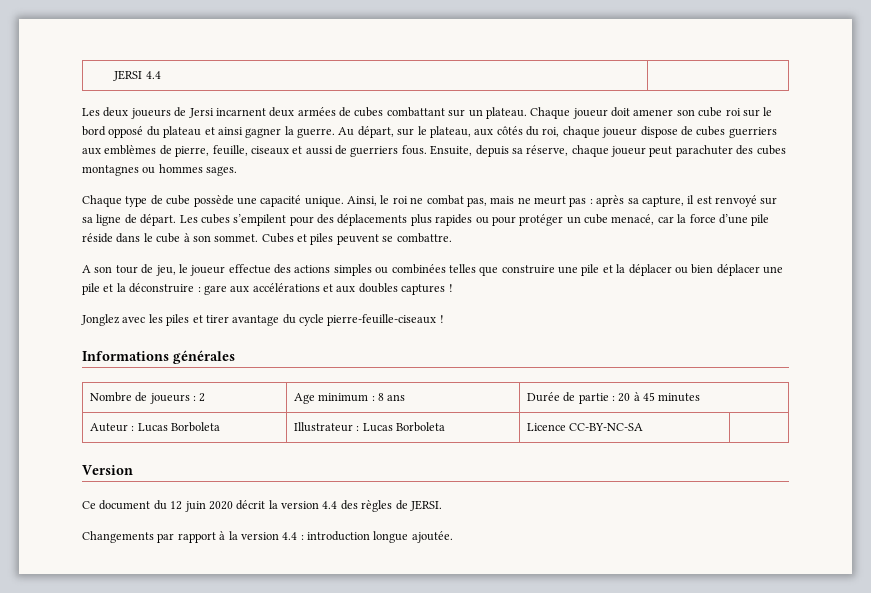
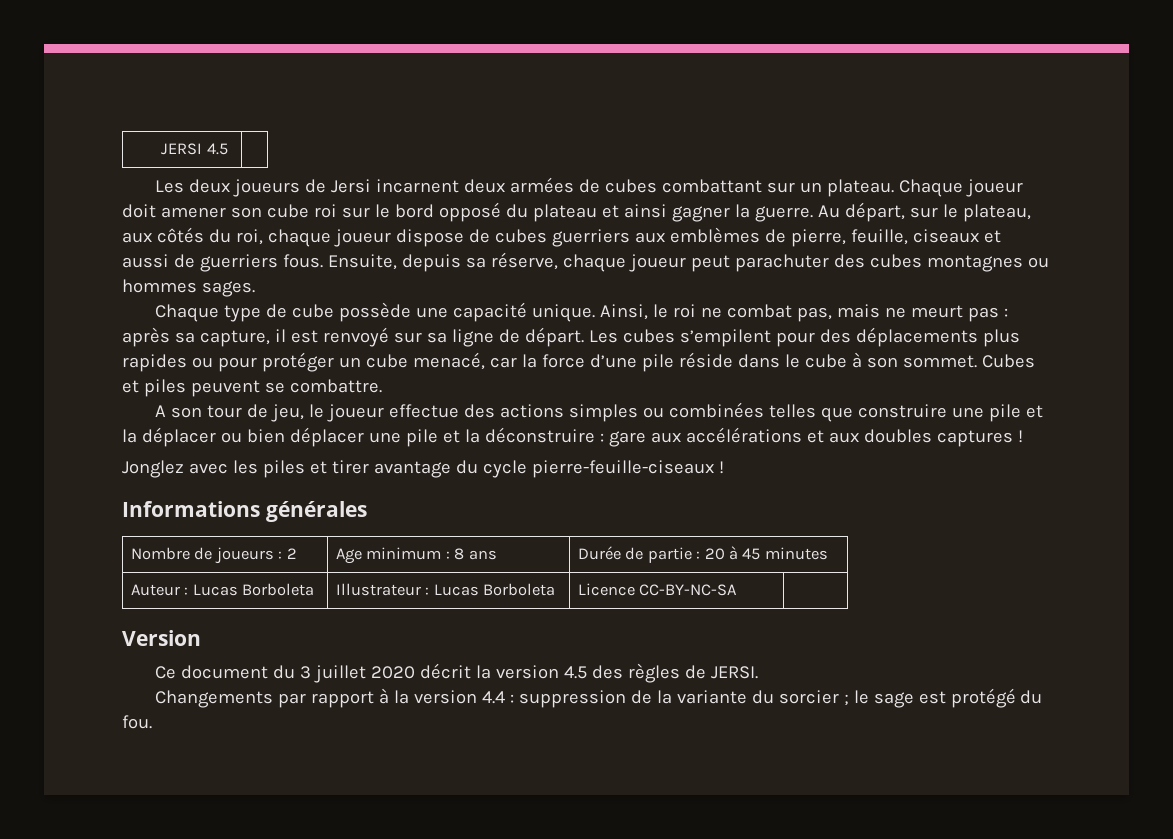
[145,71,161,79] 4.4 -> [206,143,228,155] 4.5
[170,501,206,512] 12 juin -> [299,665,366,683] 3 juillet
[322,501,338,509] 4.4 -> [563,666,587,679] 4.5
[307,531,453,543] introduction longue ajoutée. -> [518,688,1043,708] [122,715,152,729] suppression de la variante du sorcier ; le sage est protégé du fou.

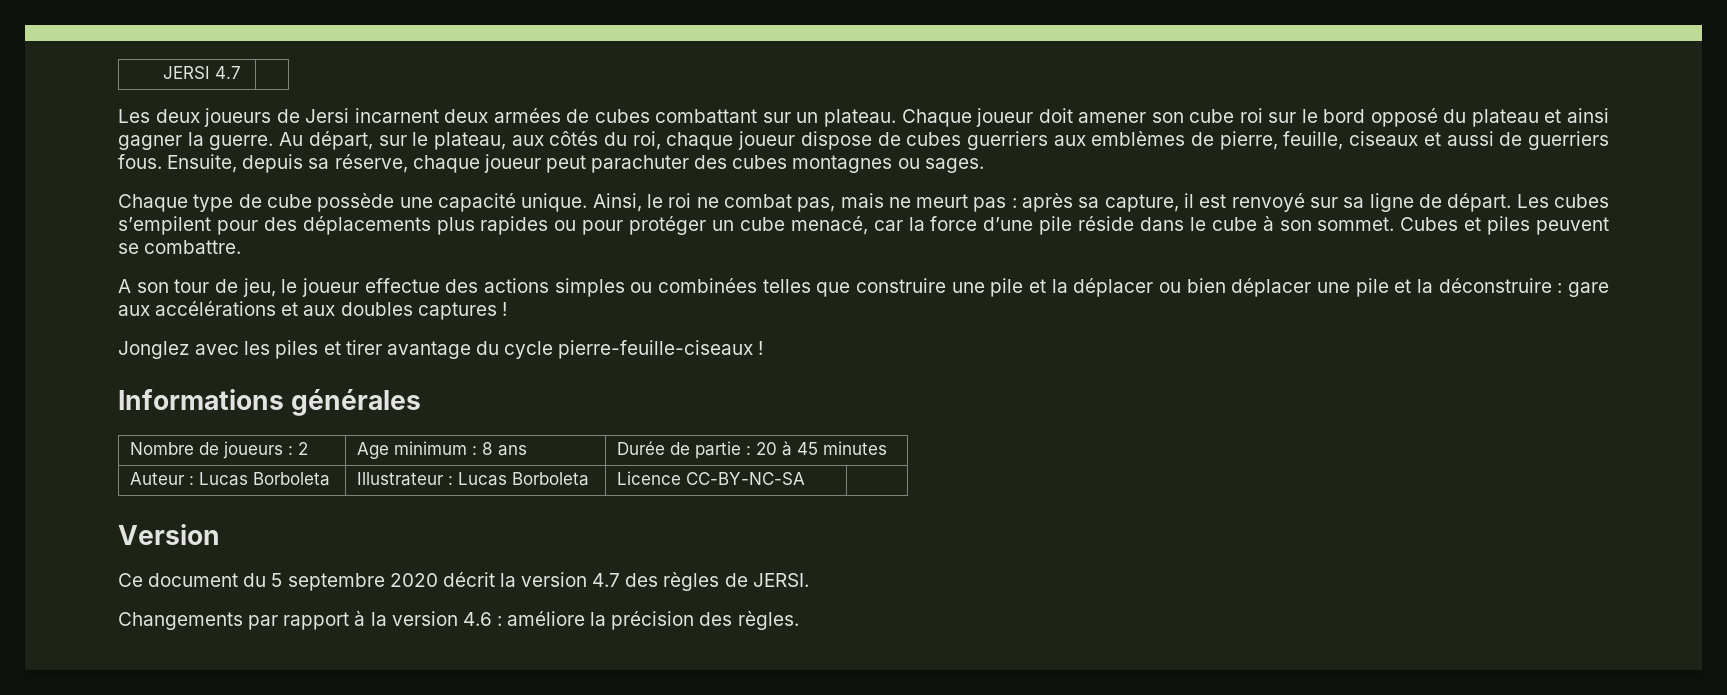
[206,143,228,155] 4.5 -> [215,66,242,79] 4.7
[122,279,197,293] hommes -> (920, 163) none
[299,665,366,683] 3 juillet -> [271,573,385,591] 5 septembre
[563,666,587,679] 4.5 -> [592,573,621,587] 4.7
[481,688,1043,708] [122,715,152,729] 4.4 : suppression de la variante du sorcier ; le sage est protégé du fou. -> [462,611,799,630] 4.6 : améliore la précision des règles.

